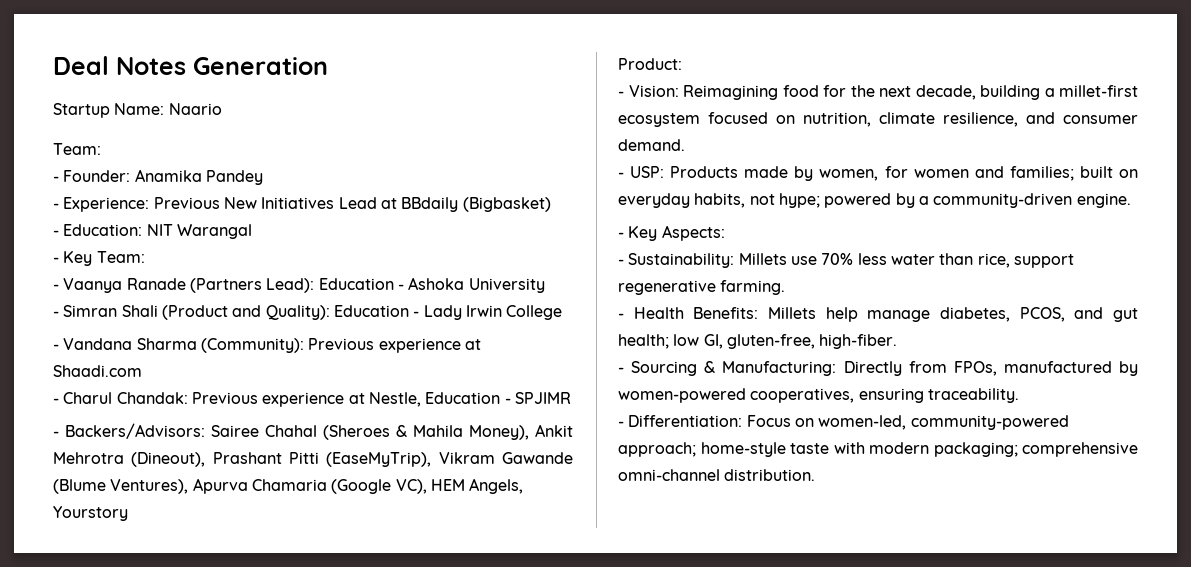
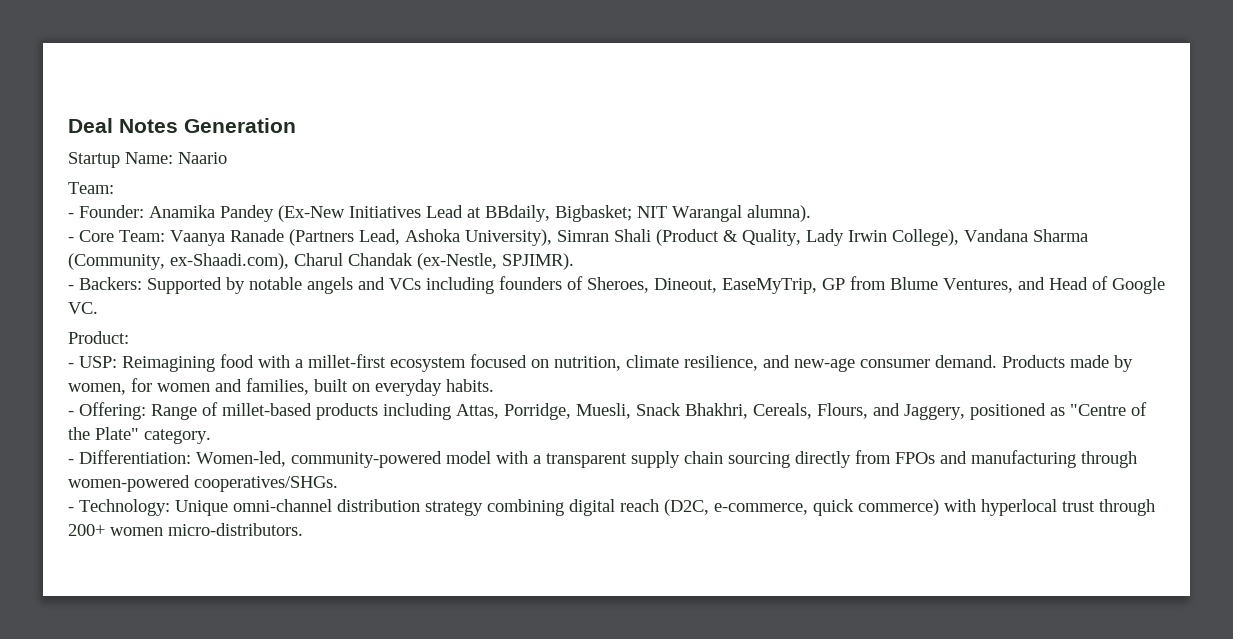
[53,197,551,212] [53,224,252,239] [53,251,145,266] [53,284,59,290] // - Experience: Previous New Initiatives Lead at BBdaily (Bigbasket) // - Education: NIT Warangal // - Key Team: // - -> [278,205,811,222] [68,230,165,242] (Ex-New Initiatives Lead at BBdaily, Bigbasket; NIT Warangal alumna). // - Core Team:
[266,277,545,293] [53,305,563,320] [53,338,481,353] [53,365,142,377] [53,392,571,407] [53,423,573,440] [53,452,573,467] [53,478,524,494] [53,506,128,521] Lead): Education - Ashoka University // - Simran Shali (Product and Quality): Education - Lady Irwin College // - Vandana Sharma (Community): Previous experience at Shaadi.com // - Charul Chandak: Previous experience at Nestle, Education - SPJIMR // - Backers/Advisors: Sairee Chahal (Sheroes & Mahila Money), Ankit Mehrotra (Dineout), Prashant Pitti (EaseMyTrip), Vikram Gawande (Blume Ventures), Apurva Chamaria (Google VC), HEM Angels, Yourstory -> [359,229,1088,246] [68,253,574,270] [68,276,1165,294] [68,302,98,314] Lead, Ashoka University), Simran Shali (Product & Quality, Lady Irwin College), Vandana Sharma (Community, ex-Shaadi.com), Charul Chandak (ex-Nestle, SPJIMR). // - Backers: Supported by notable angels and VCs including founders of Sheroes, Dineout, EaseMyTrip, GP from Blume Ventures, and Head of Google VC.
[628,85,679,97] Vision: -> [79,356,117,368] USP:
[823,85,1040,100] for the next decade, building -> [258,355,290,368] with
(1055, 118) none -> [794,358,855,372] new-age
[618,166,665,178] // - USP: -> (997, 361) none
[1009,166,1074,181] families; -> [246,378,309,395] families,
[694,193,1131,208] [618,225,725,241] [618,253,1074,268] [618,280,786,295] [618,307,1138,322] [618,334,898,349] [618,361,1138,376] [618,388,1019,403] [618,415,1069,430] [618,442,1138,457] [618,469,816,481] habits, not hype; powered by a community-driven engine. // - Key Aspects: // - Sustainability: Millets use 70% less water than rice, support regenerative farming. // - Health Benefits: Millets help manage diabetes, PCOS, and gut health; low GI, gluten-free, high-fiber. // - Sourcing & Manufacturing: Directly from FPOs, manufactured by women-powered cooperatives, ensuring traceability. // - Differentiation: Focus on women-led, community-powered approach; home-style taste with modern packaging; comprehensive omni-channel distribution. -> [446,379,494,392] [68,402,1147,420] [68,427,211,444] [68,450,1137,468] [68,475,338,492] [68,499,1155,516] [68,523,303,536] habits. // - Offering: Range of millet-based products including Attas, Porridge, Muesli, Snack Bhakhri, Cereals, Flours, and Jaggery, positioned as "Centre of the Plate" category. // - Differentiation: Women-led, community-powered model with a transparent supply chain sourcing directly from FPOs and manufacturing through women-powered cooperatives/SHGs. // - Technology: Unique omni-channel distribution strategy combining digital reach (D2C, e-commerce, quick commerce) with hyperlocal trust through 200+ women micro-distributors.

